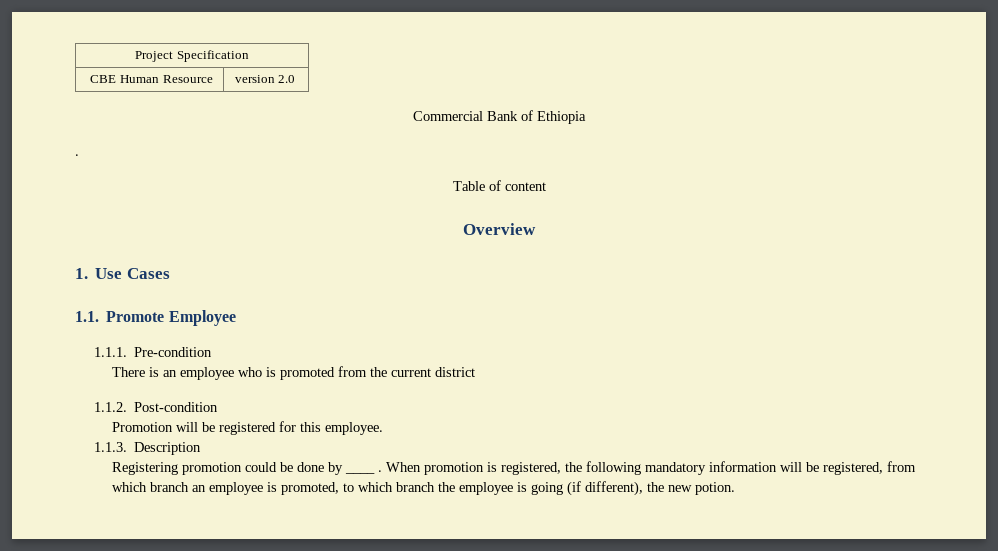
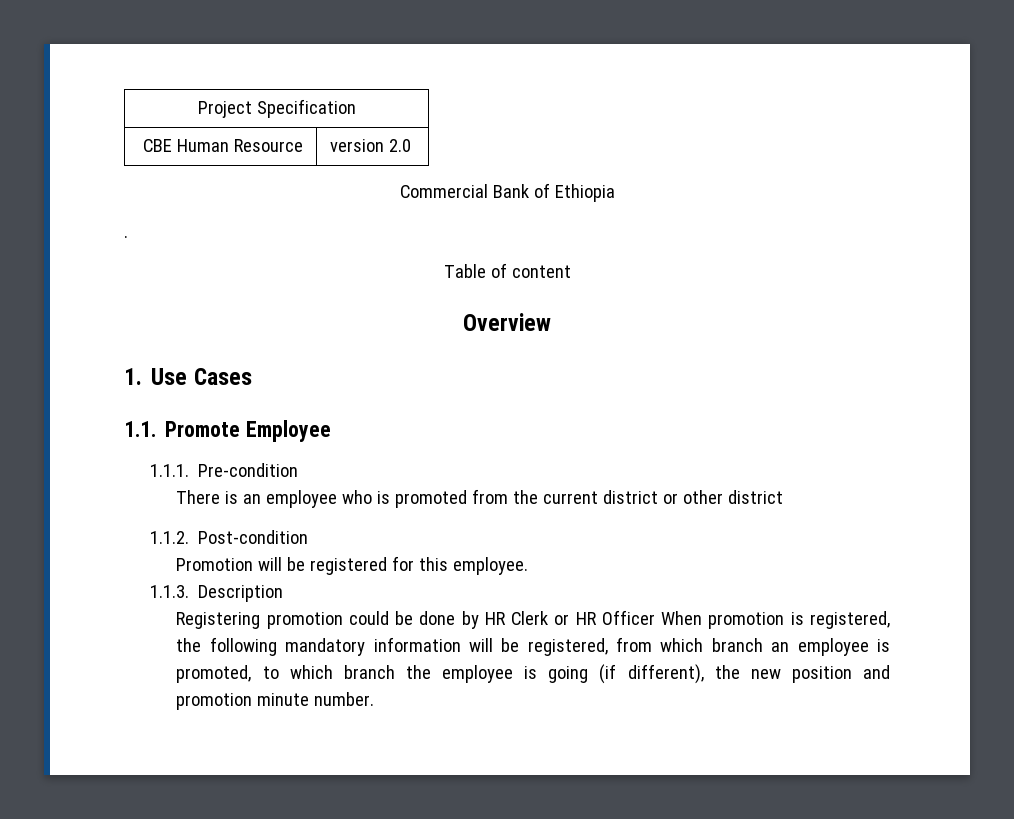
(476, 372) none -> [663,490,784,504] or other district
[345,472,376,474] [378,470,383,472] ____ . -> [484,610,655,625] HR Clerk or HR Officer
[695,482,736,495] potion. -> [791,665,890,683] [176,692,375,710] position and promotion minute number.

